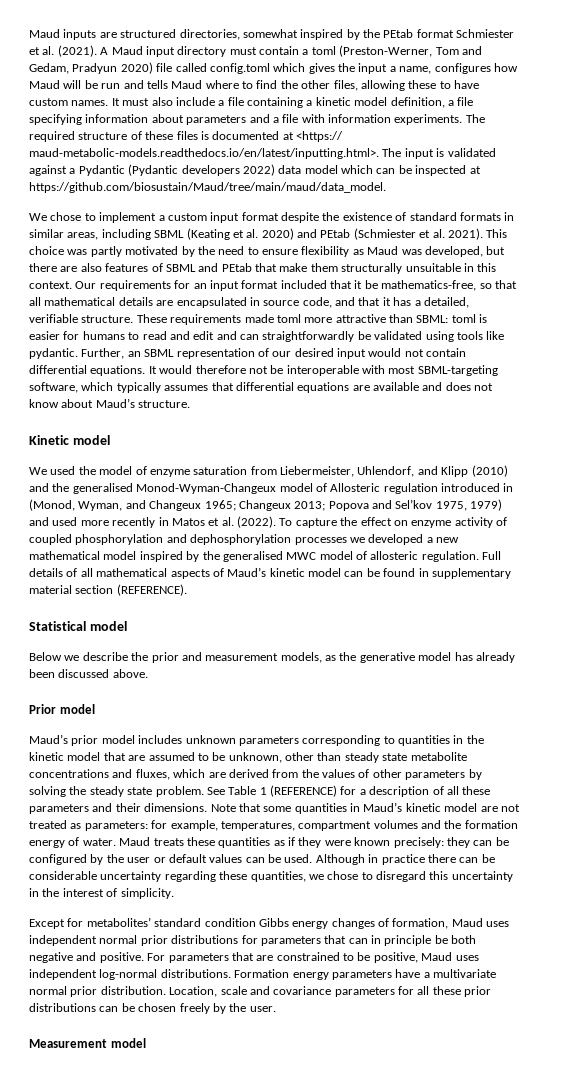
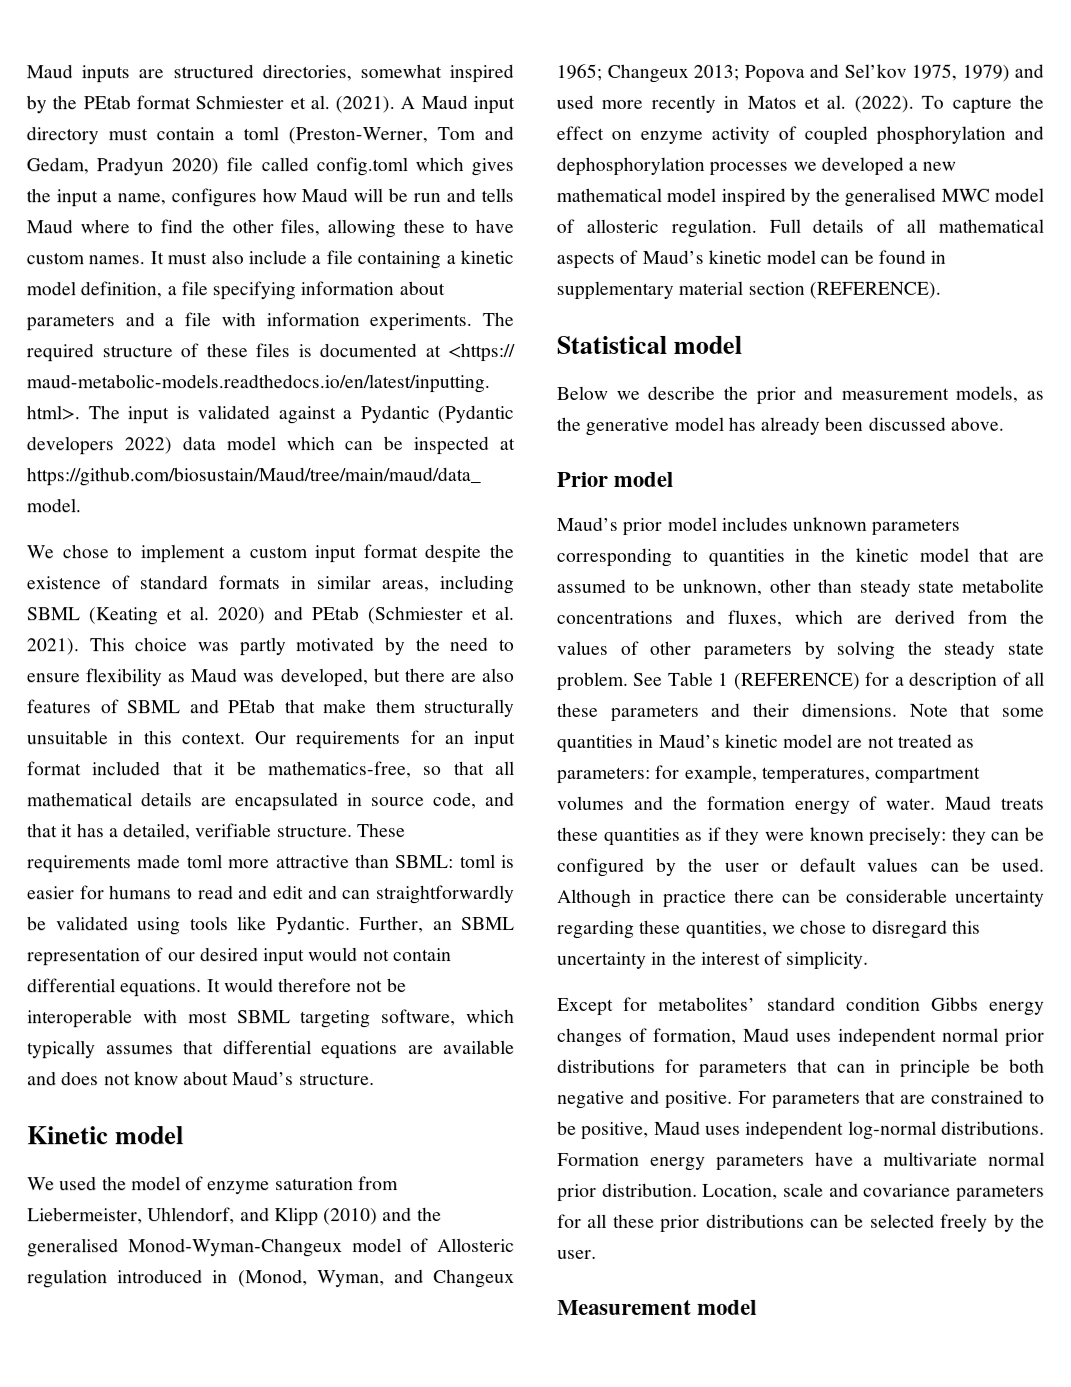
[29,348,78,359] pydantic. -> [275,916,351,935] Pydantic.
[417,365,498,376] SBML-targeting -> [236,1010,372,1029] SBML targeting
[138,1003,177,1012] chosen -> [869,1213,935,1228] selected

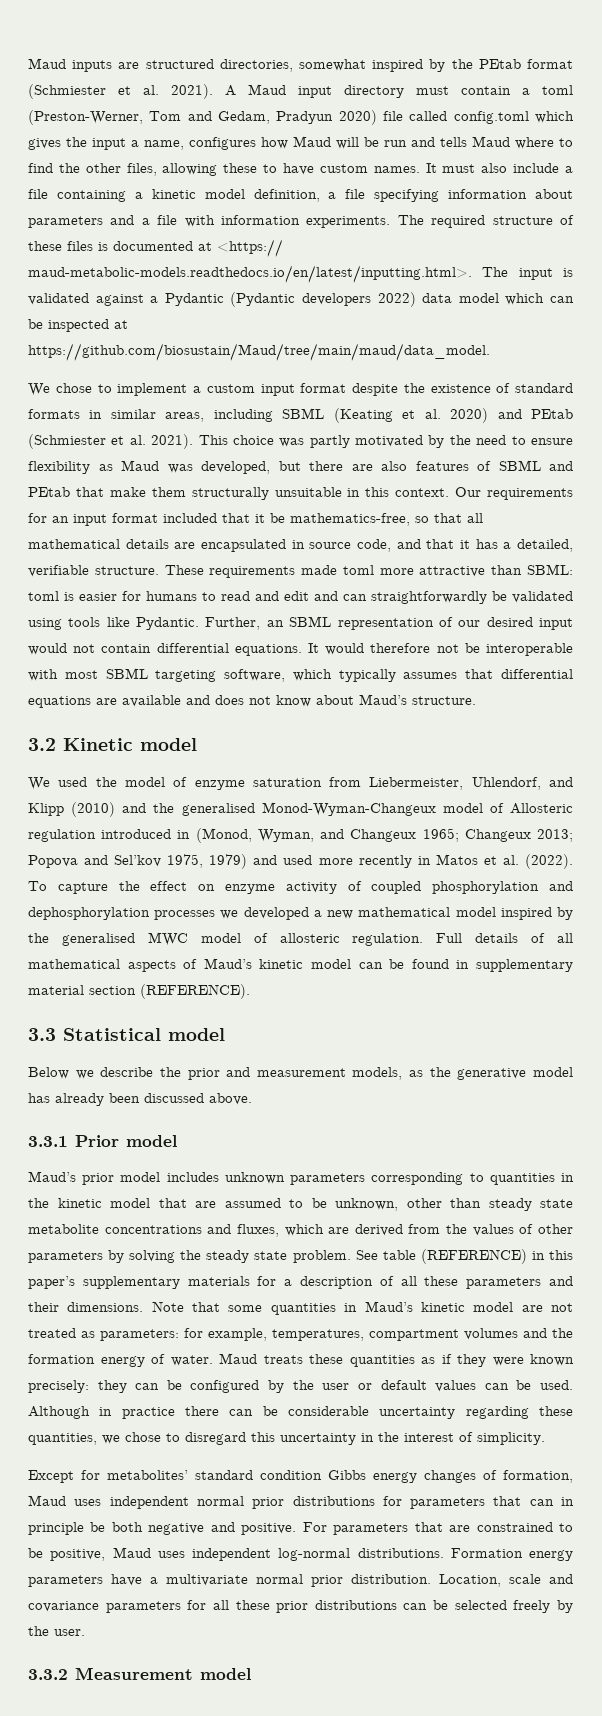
[195,95,396,114] Schmiester et al. (2021). -> [28,84,213,99] (Schmiester et al. 2021).
(375, 1079) none -> [28,738,56,751] 3.2
(941, 290) none -> [28,1028,56,1041] 3.3
(1004, 423) none -> [28,1136,68,1147] 3.3.1
[666,671,860,690] Table 1 (REFERENCE) -> [382,1249,573,1264] [28,1276,250,1289] table (REFERENCE) in this paper’s supplementary materials
(597, 1254) none -> [28,1669,68,1680] 3.3.2

